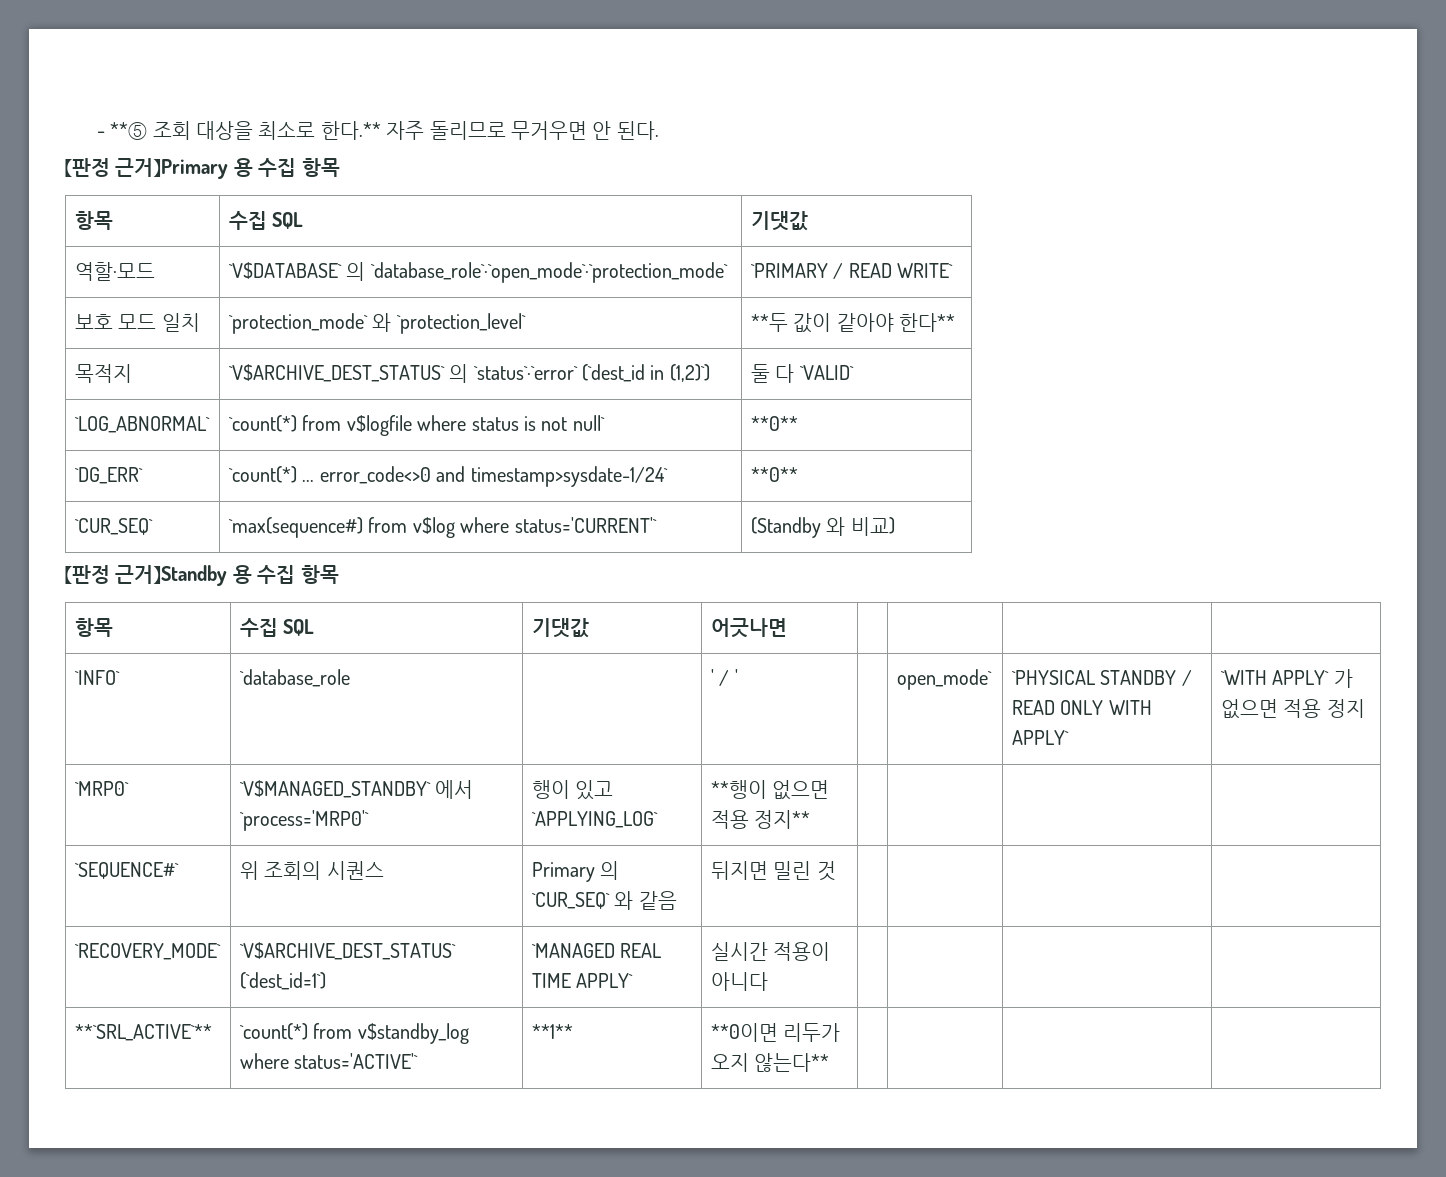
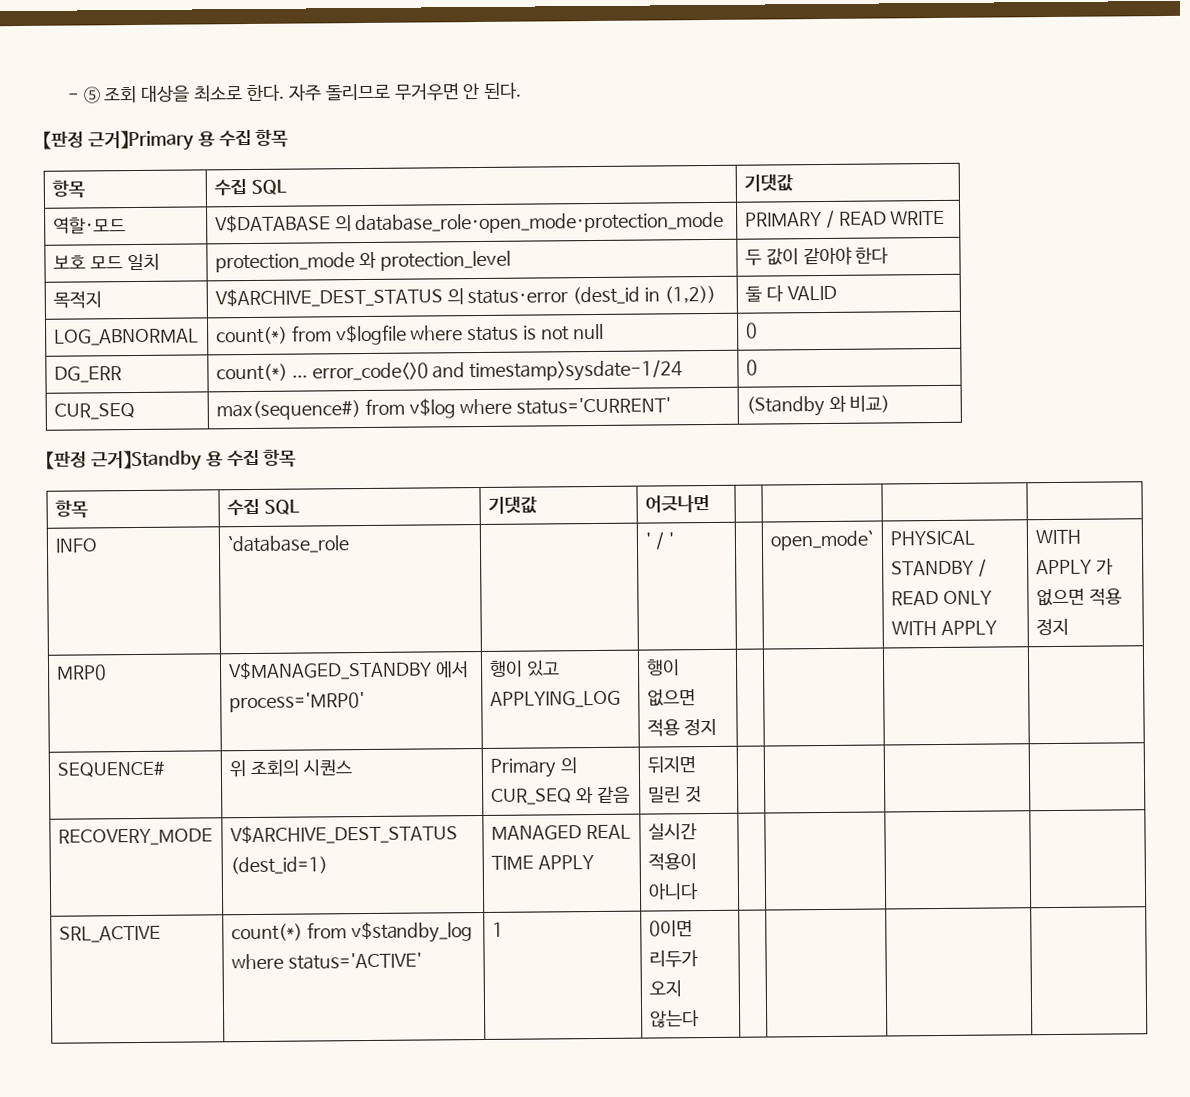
[110,122,148,140] **⑤ -> [82,86,101,104] ⑤
[320,121,381,140] 한다.** -> [245,84,285,102] 한다.
[228,262,728,283] [750,263,954,279] `V$DATABASE` 의 `database_role`·`open_mode`·`protection_mode` | `PRIMARY / READ WRITE` -> [214,211,725,235] [744,209,946,228] V$DATABASE 의 database_role·open_mode·protection_mode | PRIMARY / READ WRITE
[228,313,526,334] [750,313,788,332] `protection_mode` 와 `protection_level` | **두 -> [214,250,511,273] [744,249,762,266] protection_mode 와 protection_level | 두
[899,313,956,332] 한다** -> [855,247,890,264] 한다
[228,364,710,383] `V$ARCHIVE_DEST_STATUS` 의 `status`·`error` (`dest_id in (1,2)`) -> [214,285,717,308] V$ARCHIVE_DEST_STATUS 의 status·error (dest_id in (1,2))
[799,365,854,380] [74,416,210,433] [228,415,297,432] `VALID` // `LOG_ABNORMAL` | `count(*) -> [786,285,838,301] [53,328,199,346] [215,326,288,345] VALID // LOG_ABNORMAL | count(*)
[572,415,605,431] [750,416,798,431] [74,467,143,484] [228,466,668,487] [750,467,798,482] [74,518,153,535] [228,517,363,538] null` | **0** // `DG_ERR` | `count(*) ... error_code<>0 and timestamp>sysdate-1/24` | **0** // `CUR_SEQ` | `max(sequence#) -> [572,323,604,340] [745,322,758,339] [53,366,122,383] [215,359,684,383] [745,359,758,376] [53,403,135,420] [215,400,361,421] null | 0 // DG_ERR | count(*) ... error_code<>0 and timestamp>sysdate-1/24 | 0 // CUR_SEQ | max(sequence#)
[514,517,657,533] status='CURRENT'` -> [516,397,672,415] status='CURRENT'
[74,670,120,685] `INFO` -> [54,538,98,553] INFO
[1011,670,1096,685] `PHYSICAL -> [889,530,975,546] PHYSICAL
[1011,730,1069,745] [1220,670,1330,685] APPLY` | `WITH APPLY` -> [940,620,997,635] [1034,529,1081,545] [1035,559,1092,575] APPLY | WITH APPLY
[74,781,129,796] [239,780,474,799] [239,810,369,831] [531,780,614,800] [531,811,658,828] [710,780,830,800] [710,810,811,829] [74,862,179,879] `MRP0` | `V$MANAGED_STANDBY` 에서 `process='MRP0'` | 행이 있고 `APPLYING_LOG` | **행이 없으면 적용 정지** | | | | // `SEQUENCE#` -> [55,664,107,681] [227,660,469,681] [228,692,365,713] [488,660,560,677] [489,690,621,708] [645,659,680,676] [646,689,696,707] [646,718,717,737] [56,760,165,778] MRP0 | V$MANAGED_STANDBY 에서 process='MRP0' | 행이 있고 APPLYING_LOG | 행이 없으면 적용 정지 | | | | // SEQUENCE#
[531,892,610,909] `CUR_SEQ` -> [490,788,572,805] CUR_SEQ
[74,943,221,960] [239,942,456,960] [239,972,326,990] [531,943,615,958] `RECOVERY_MODE` | `V$ARCHIVE_DEST_STATUS` (`dest_id=1`) | `MANAGED -> [57,828,213,846] [229,824,458,845] [229,856,328,875] [490,825,582,840] RECOVERY_MODE | V$ARCHIVE_DEST_STATUS (dest_id=1) | MANAGED
[576,973,634,988] APPLY` -> [537,855,594,870] APPLY
[74,1024,212,1041] [239,1023,308,1040] **`SRL_ACTIVE`** | `count(*) -> [58,925,161,943] [230,923,303,942] SRL_ACTIVE | count(*)
[294,1053,419,1069] [531,1024,573,1039] [710,1023,778,1042] status='ACTIVE'` | **1** | **0이면 -> [287,952,422,970] [491,921,504,937] [648,920,693,937] status='ACTIVE' | 1 | 0이면
[754,1053,830,1072] 않는다** -> [649,1010,700,1028] 않는다

